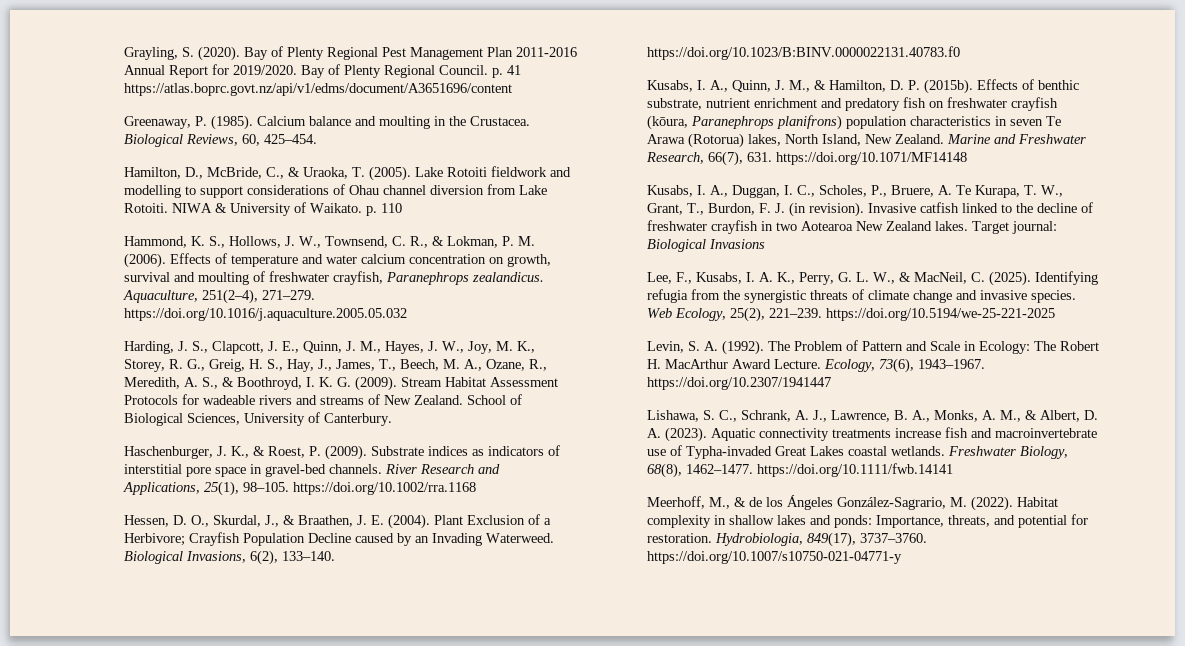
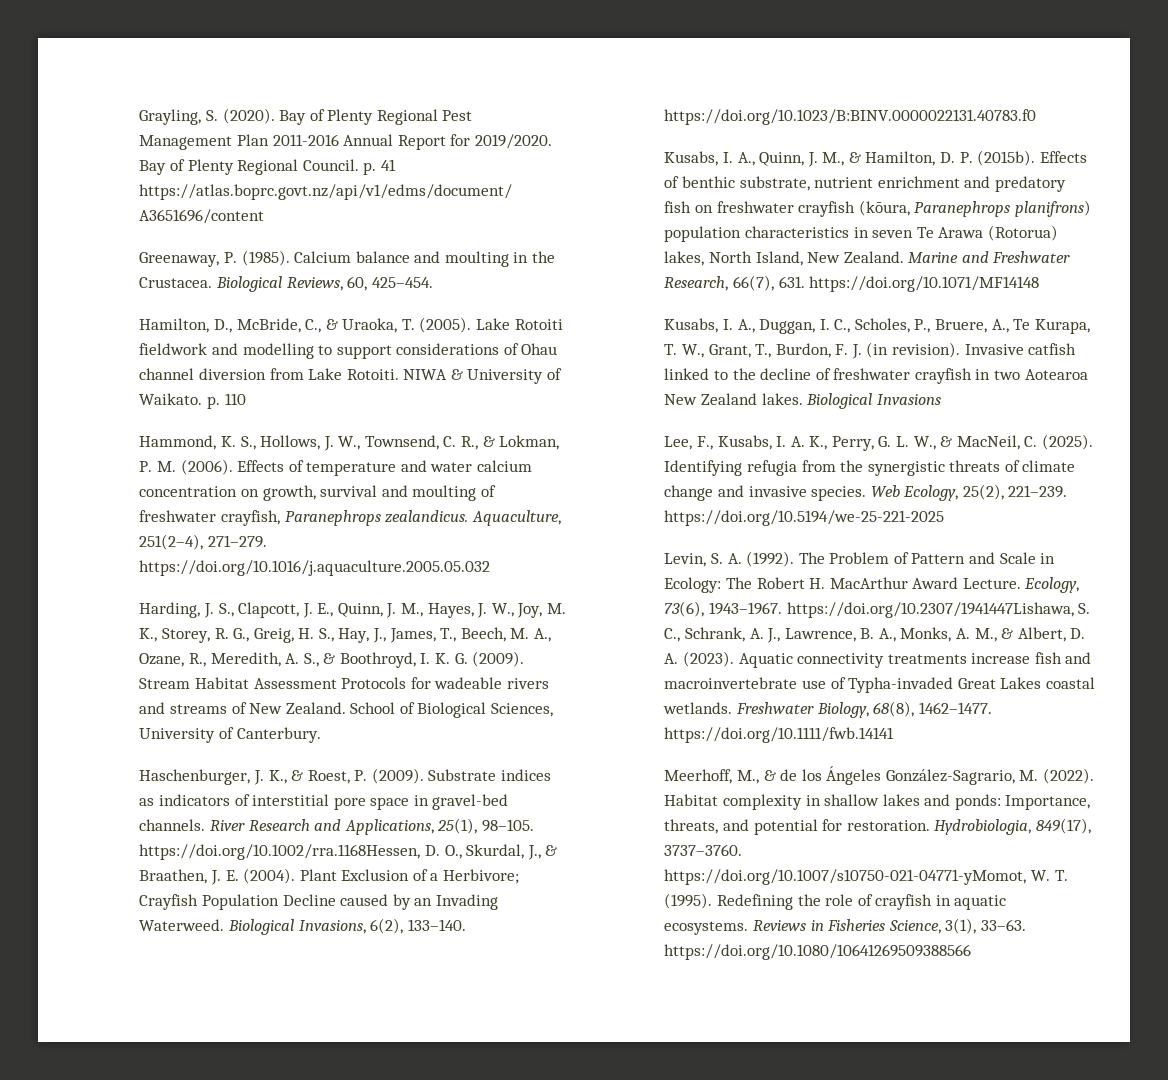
[292,482,476,495] [123,515,169,527] https://doi.org/10.1002/rra.1168 // Hessen, -> [139,844,421,860] https://doi.org/10.1002/rra.1168Hessen,
[937,185,952,195] A. -> [991,319,1009,333] A.,
[971,221,1057,234] Target journal: -> (803, 399) none
[646,377,831,390] [646,410,699,422] https://doi.org/10.2307/1941447 // Lishawa, -> [786,602,1074,618] https://doi.org/10.2307/1941447Lishawa,
[646,551,902,564] https://doi.org/10.1007/s10750-021-04771-y -> [664,869,1068,885] [664,893,1007,910] [664,918,1026,935] [664,944,972,960] https://doi.org/10.1007/s10750-021-04771-yMomot, W. T. (1995). Redefining the role of crayfish in aquatic ecosystems. Reviews in Fisheries Science, 3(1), 33–63. https://doi.org/10.1080/10641269509388566

